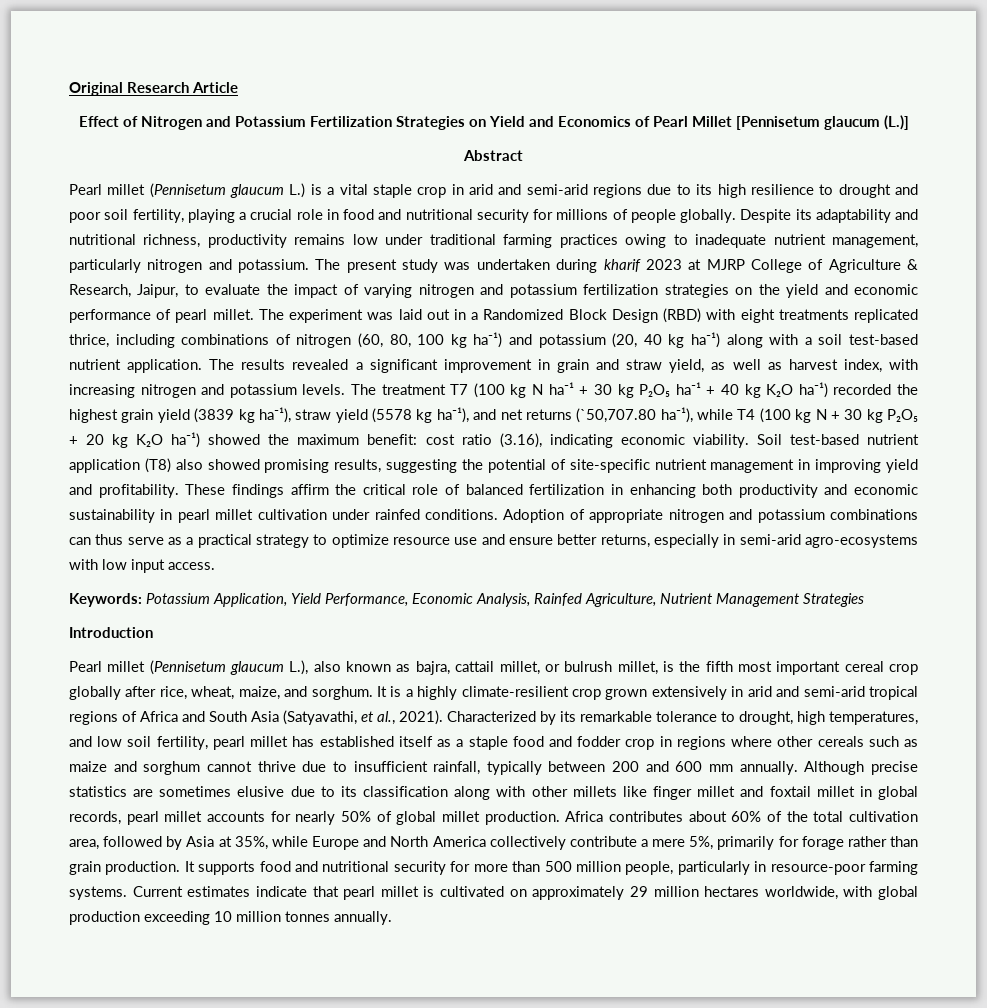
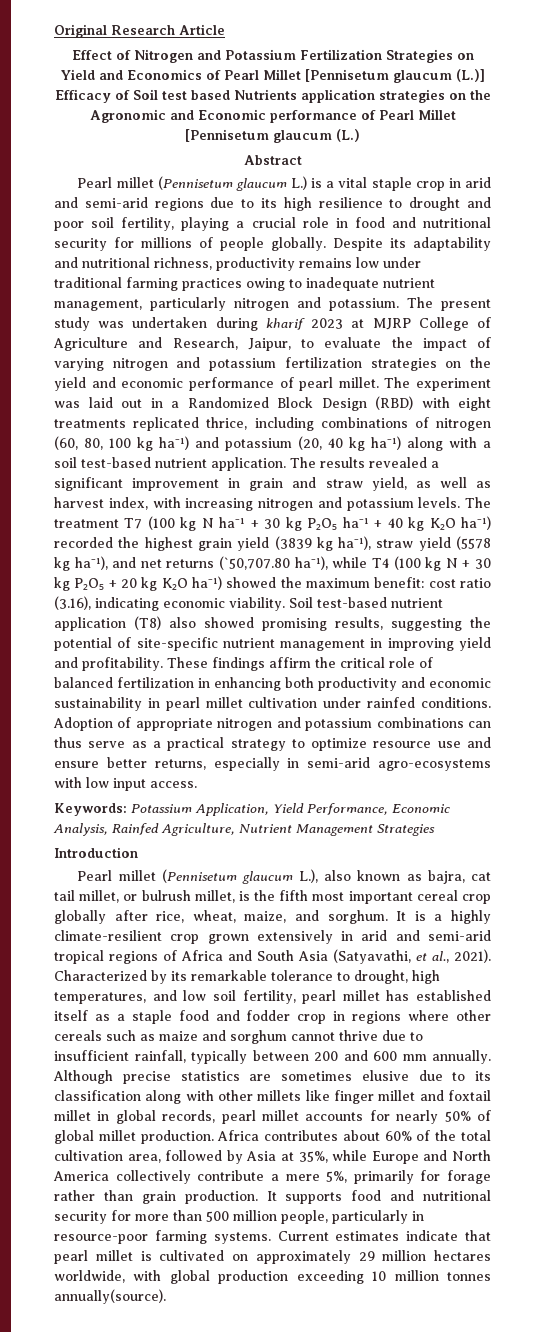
(909, 122) none -> [54,89,491,103] [89,109,456,123] [185,129,360,143] Efficacy of Soil test based Nutrients application strategies on the Agronomic and Economic performance of Pearl Millet [Pennisetum glaucum (L.)
[907,259,919,270] & -> [138,337,163,348] and
[455,661,495,672] cattail -> [470,872,491,881] [54,890,75,901] cat tail
[334,911,392,925] annually. -> [54,1289,166,1304] annually(source).

